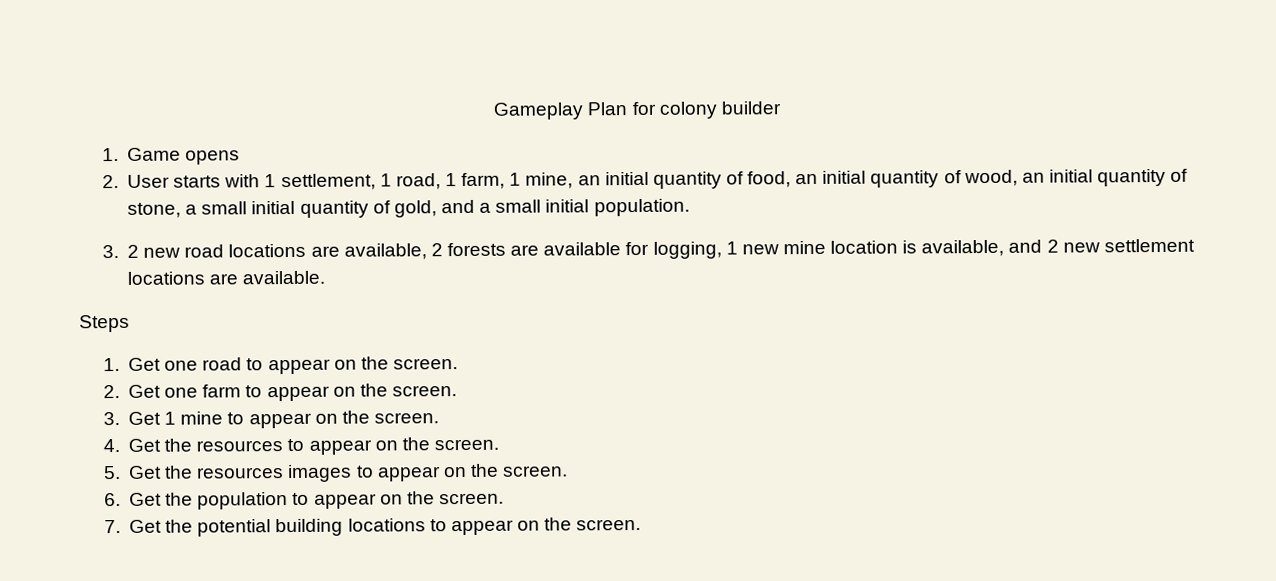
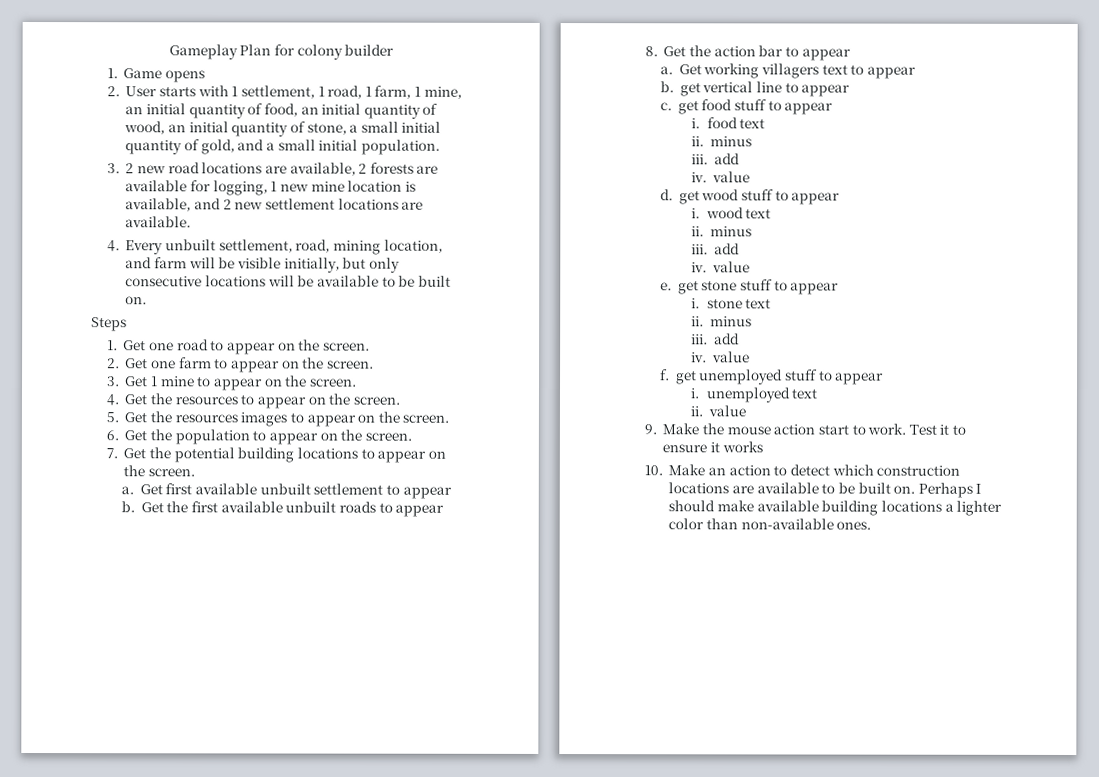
(326, 277) none -> [106,239,443,255] [125,257,400,273] [125,275,451,287] [125,296,148,305] // 4. Every unbuilt settlement, road, mining location, and farm will be visible initially, but only consecutive locations will be available to be built on.
(642, 524) none -> [121,483,452,499] [121,501,445,517] [644,45,851,61] [660,63,917,79] [660,81,851,97] [660,99,834,115] [691,117,766,129] [691,136,752,147] [691,153,740,165] [691,171,750,183] [660,189,841,205] [691,207,772,219] [691,226,752,237] [691,243,740,255] [691,261,750,273] [660,279,840,295] [691,298,772,309] [691,316,752,327] [691,333,740,345] [691,351,750,363] [660,369,885,385] [690,387,819,403] [690,405,746,417] [643,423,967,435] [662,441,763,453] [643,464,961,476] [668,482,982,498] [668,500,1003,516] [668,518,872,530] // a. Get first available unbuilt settlement to appear // b. Get the first available unbuilt roads to appear // 8. Get the action bar to appear // a. Get working villagers text to appear // b. get vertical line to appear // c. get food stuff to appear // i. food text // ii. minus // iii. add // iv. value // d. get wood stuff to appear // i. wood text // ii. minus // iii. add // iv. value // e. get stone stuff to appear // i. stone text // ii. minus // iii. add // iv. value // f. get unemployed stuff to appear // i. unemployed text // ii. value // 9. Make the mouse action start to work. Test it to ensure it works // 10. Make an action to detect which construction locations are available to be built on. Perhaps I should make available building locations a lighter color than non-available ones.

